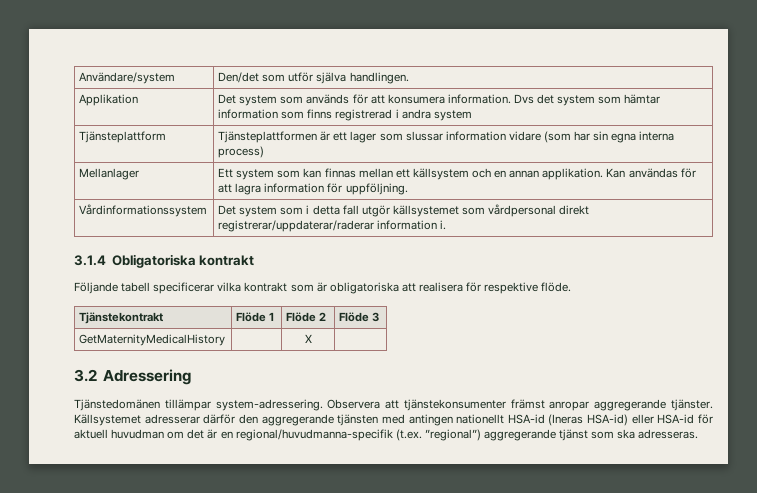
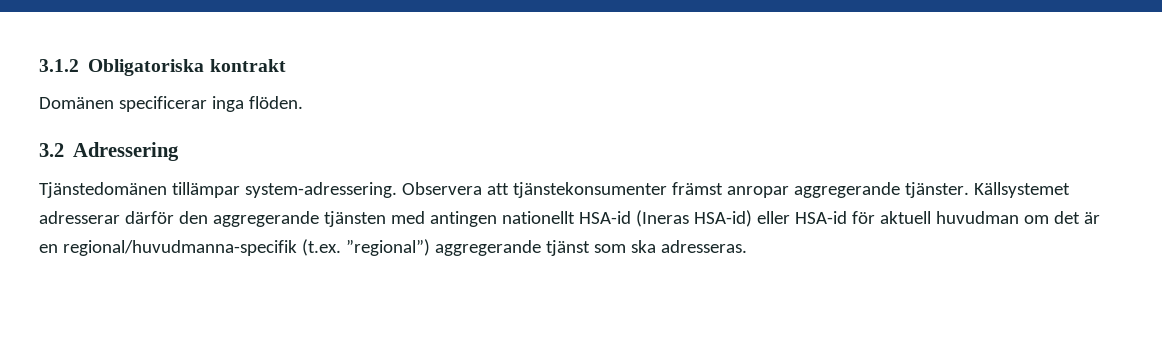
[79,72,176,84] [218,72,409,84] [79,94,139,106] [218,94,661,106] [218,109,472,121] [79,131,167,143] [218,131,675,143] [218,146,265,158] [79,168,140,180] [218,168,696,180] [218,183,408,195] [79,204,208,217] [218,204,590,217] [218,220,447,232] [74,254,255,268] [74,282,572,294] [79,312,164,324] [236,312,275,322] [286,312,327,322] [339,312,380,322] [79,334,226,346] [304,334,312,343] Användare/system | Den/det som utför själva handlingen. // Applikation | Det system som används för att konsumera information. Dvs det system som hämtar information som finns registrerad i andra system // Tjänsteplattform | Tjänsteplattformen är ett lager som slussar information vidare (som har sin egna interna process) // Mellanlager | Ett system som kan finnas mellan ett källsystem och en annan applikation. Kan användas för att lagra information för uppföljning. // Vårdinformationssystem | Det system som i detta fall utgör källsystemet som vårdpersonal direkt registrerar/uppdaterar/raderar information i. // 3.1.4 Obligatoriska kontrakt // Följande tabell specificerar vilka kontrakt som är obligatoriska att realisera för respektive flöde. // Tjänstekontrakt | Flöde 1 | Flöde 2 | Flöde 3 // GetMaternityMedicalHistory | | X | -> [39,59,286,76] [39,96,303,112] 3.1.2 Obligatoriska kontrakt // Domänen specificerar inga flöden.

